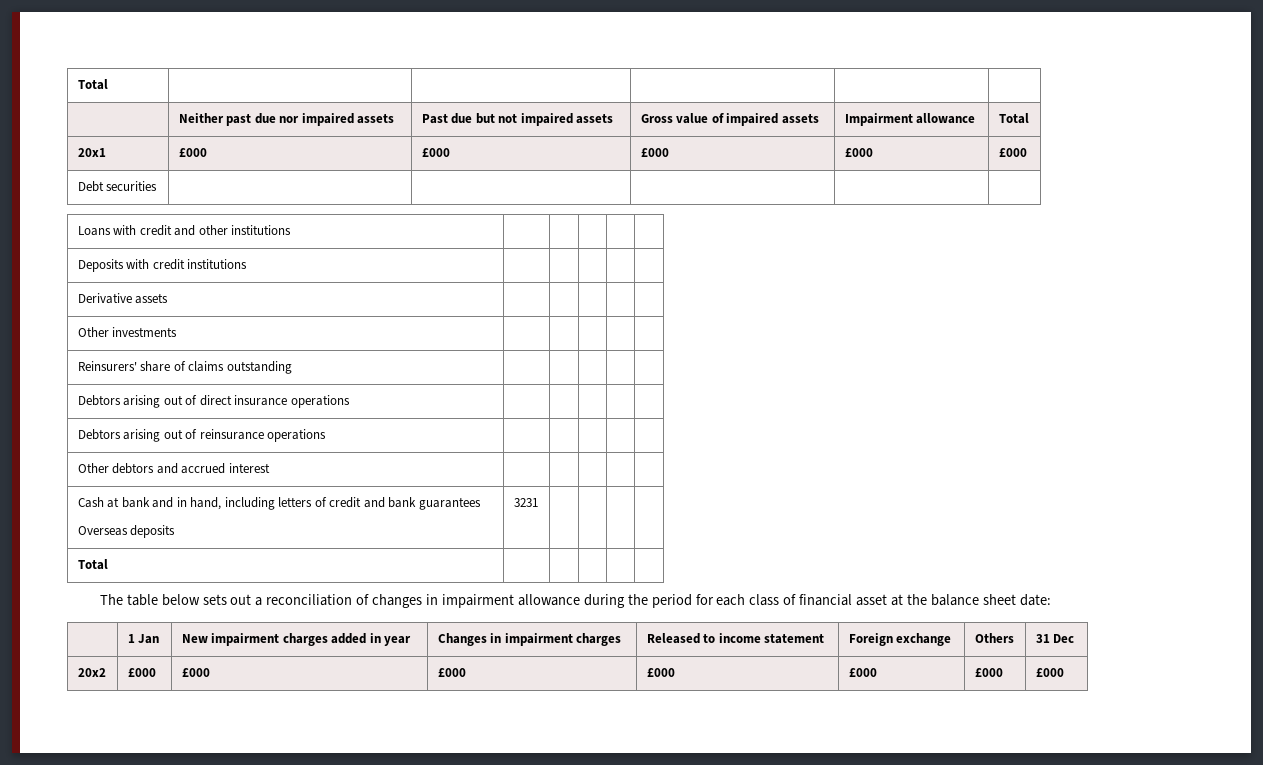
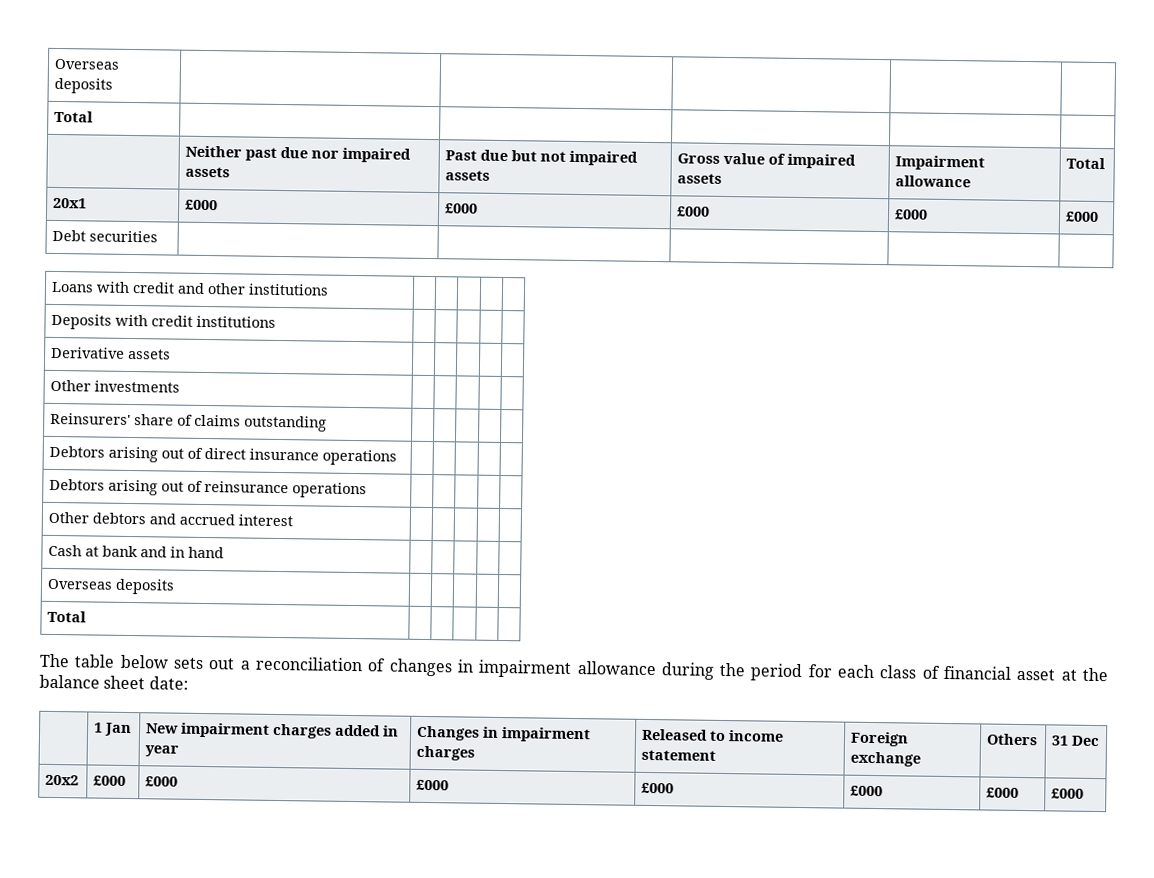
(77, 84) none -> [54,58,121,70] [54,77,114,94] Overseas deposits | | | | | //
[190,497,481,510] [77,525,176,538] [513,498,538,507] hand, including letters of credit and bank guarantees // Overseas deposits | 3231 -> [188,546,225,559] [47,578,176,595] hand | | | | | // Overseas deposits |

